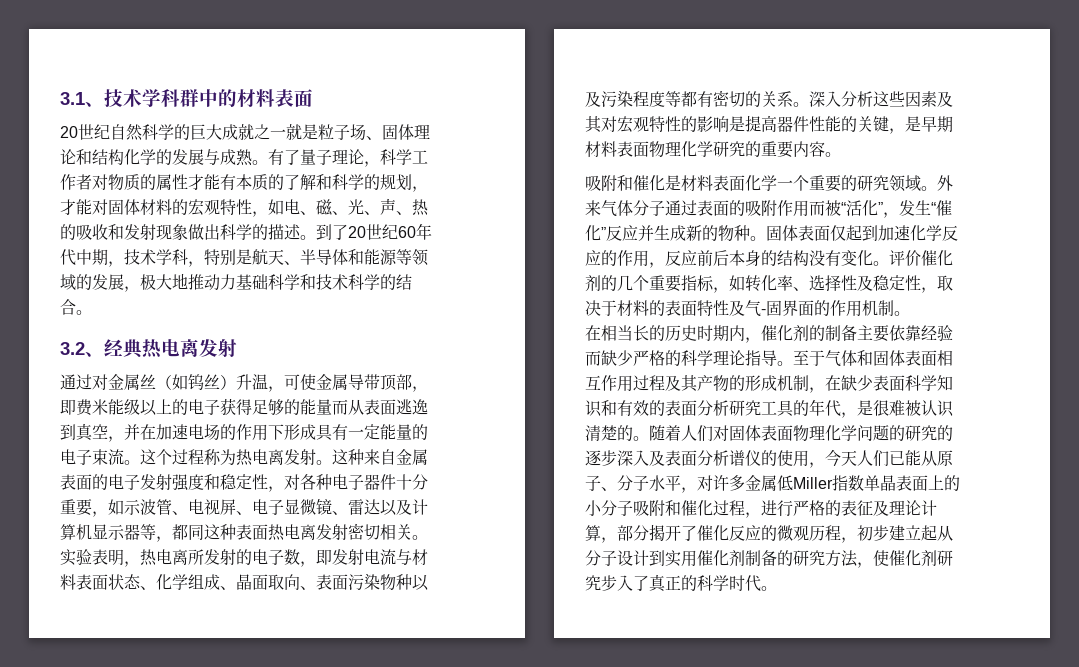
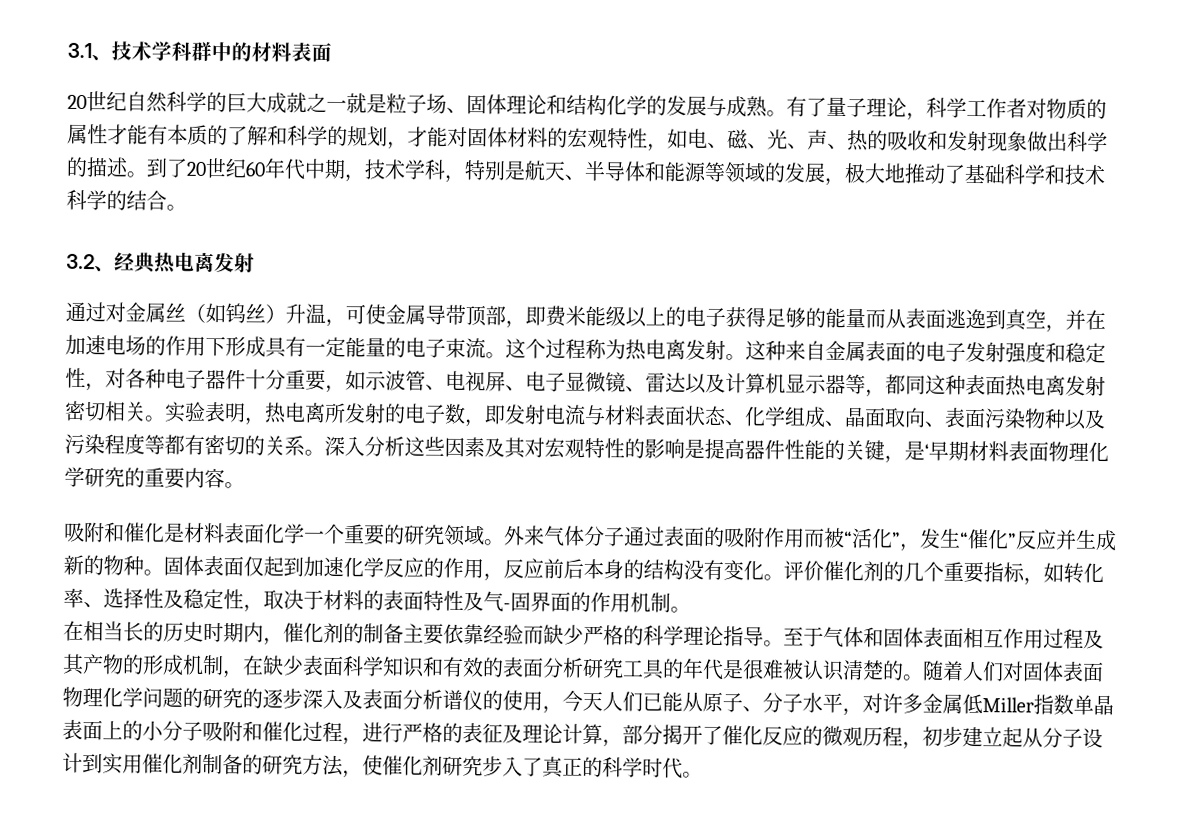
[220,274,236,290] 力 -> [944,164,965,184] 了
(921, 124) none -> [924,443,929,459] ‘
[841,412,857,418] ， -> (724, 669) none

